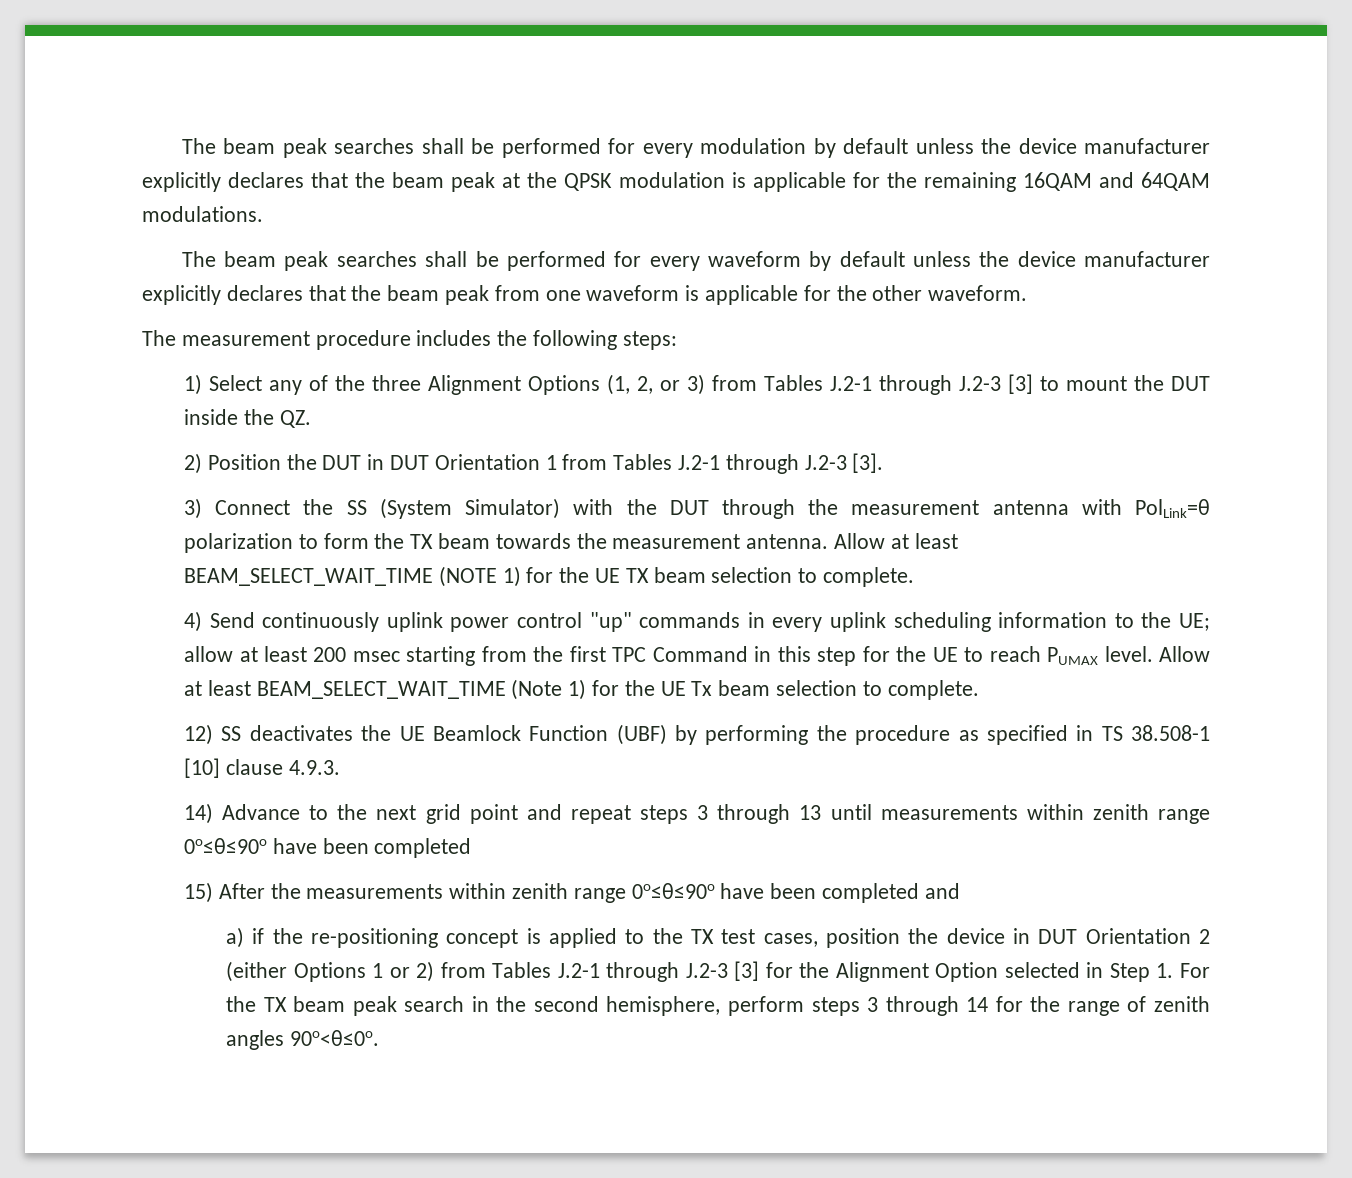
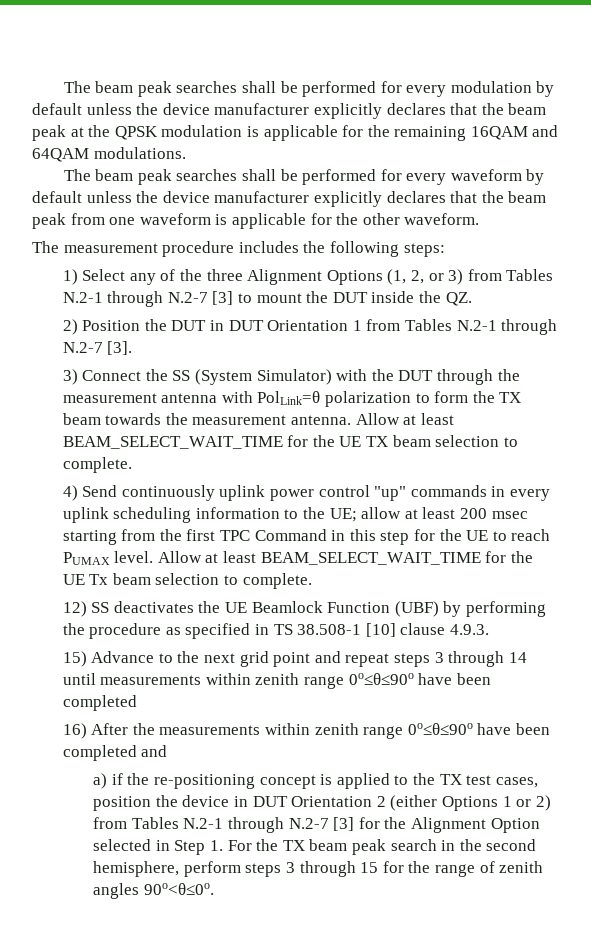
[830,375,1002,395] J.2-1 through J.2-3 -> [62,291,208,307] N.2-1 through N.2-7
[678,454,847,474] J.2-1 through J.2-3 -> [456,319,558,335] [62,342,103,353] N.2-1 through N.2-7
[438,566,521,587] (NOTE 1) -> (283, 442) none
[511,679,587,700] (Note 1) -> (481, 558) none
[184,803,214,824] 14) -> [62,651,87,667] 15)
[799,805,822,820] 13 -> [508,652,527,663] 14
[184,882,214,903] 15) -> [62,723,87,739] 16)
[557,962,728,982] J.2-1 through J.2-3 -> [183,817,329,833] N.2-1 through N.2-7
[966,997,989,1012] 14 -> [360,862,379,873] 15

